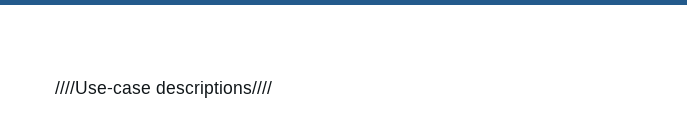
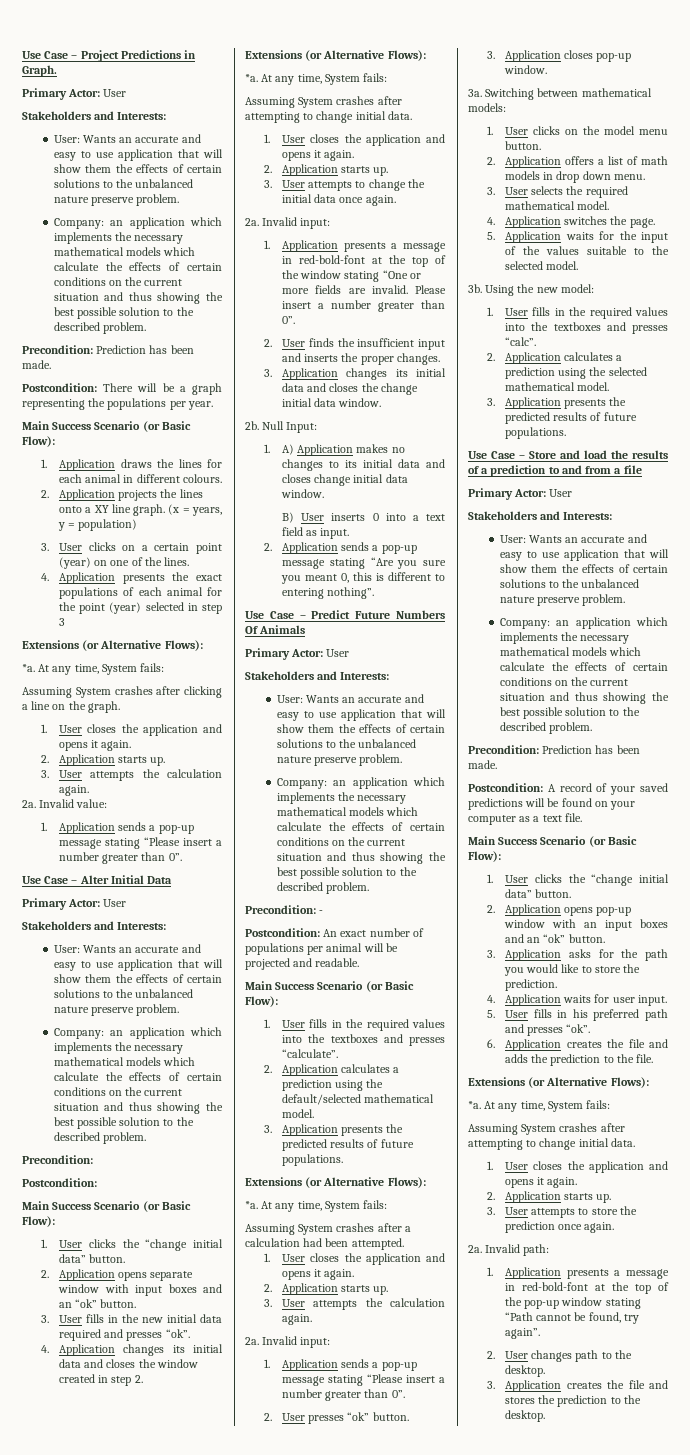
[55,81,272,98] ////Use-case descriptions//// -> [22,50,197,62] [22,65,57,77] [22,88,127,100] [22,111,167,120] [53,134,201,143] [53,149,223,161] [53,164,222,173] [53,179,194,188] [53,194,180,206] [53,217,222,229] [53,232,184,244] [53,247,196,256] [53,262,222,271] [53,277,183,286] [53,292,223,304] [53,307,194,319] [53,322,146,334] [22,345,194,354] [22,360,51,369] [22,383,222,395] [22,398,213,410] [22,421,191,432] [22,436,55,447] [40,459,222,471] [59,474,222,483] [40,489,203,501] [59,504,222,516] [58,519,138,531] [40,542,222,554] [59,557,190,569] [40,572,222,584] [59,587,222,599] [59,602,222,614] [59,618,66,626] [22,640,203,651] [22,663,165,675] [22,686,222,698] [22,701,120,713] [40,724,222,736] [59,740,132,751] [40,754,166,766] [40,769,222,781] [59,785,90,796] [22,799,108,808] [40,822,194,834] [59,837,222,849] [59,852,182,864] [22,875,173,884] [22,898,127,910] [22,921,167,930] [53,944,201,953] [53,959,223,971] [53,974,222,983] [53,989,194,998] [53,1004,180,1016] [53,1027,222,1039] [53,1042,184,1054] [53,1057,196,1066] [53,1072,222,1081] [53,1087,183,1096] [53,1102,223,1114] [53,1117,194,1129] [53,1132,146,1144] [22,1155,93,1164] [22,1178,97,1187] [22,1201,191,1212] [22,1216,55,1227] [40,1239,223,1251] [59,1254,126,1263] [40,1269,194,1281] [58,1284,222,1296] [59,1299,137,1308] [40,1314,222,1323] [59,1329,190,1341] [40,1344,223,1356] [59,1359,198,1368] [59,1374,143,1386] [245,50,426,61] [245,73,388,85] [245,96,402,108] [245,111,412,123] [263,134,445,146] [282,150,355,161] [263,164,389,176] [263,179,425,191] [282,194,396,206] [245,217,331,229] [263,240,446,252] [282,255,446,267] [282,270,421,282] [282,285,446,294] [282,300,445,312] [282,316,296,324] [263,338,445,350] [282,353,440,365] [263,368,446,380] [282,383,418,395] [282,398,382,407] [245,421,318,433] [263,444,405,456] [282,459,445,471] [282,474,408,486] [281,489,325,498] [282,512,446,523] [282,527,350,539] [263,542,417,554] [282,557,446,569] [281,572,445,584] [282,587,375,599] [245,610,445,619] [245,625,306,634] [245,648,350,660] [245,671,390,680] [276,694,424,703] [276,709,446,721] [276,724,445,733] [276,739,417,748] [276,754,403,766] [276,777,445,789] [276,792,407,804] [276,807,419,816] [276,822,445,831] [276,837,406,846] [276,852,446,864] [276,867,417,879] [276,882,369,894] [245,905,324,914] [245,928,424,937] [245,943,398,955] [245,958,360,970] [245,981,414,992] [245,996,278,1007] [263,1019,445,1031] [282,1034,445,1046] [282,1049,339,1058] [263,1064,400,1076] [282,1079,384,1091] [282,1094,435,1105] [282,1109,315,1118] [263,1124,404,1136] [282,1139,414,1151] [282,1154,344,1166] [245,1177,426,1188] [245,1200,388,1212] [245,1223,411,1235] [245,1238,404,1250] [263,1253,445,1265] [282,1269,355,1280] [263,1283,389,1295] [263,1298,445,1310] [282,1314,313,1325] [245,1336,331,1348] [263,1359,417,1371] [282,1374,445,1386] [282,1389,405,1401] [263,1412,409,1424] [486,50,632,62] [504,65,548,74] [468,88,652,100] [468,103,506,112] [486,126,668,135] [505,141,542,150] [486,156,668,168] [505,171,645,183] [486,186,628,198] [505,201,610,210] [486,216,655,228] [486,231,668,243] [505,246,669,255] [505,261,579,270] [468,284,594,296] [486,307,668,319] [505,322,668,334] [505,337,537,346] [486,352,623,364] [505,367,647,379] [505,382,610,391] [486,397,627,409] [505,412,637,424] [505,427,567,439] [468,450,668,459] [468,465,642,477] [468,488,573,500] [468,511,613,520] [499,534,647,543] [499,549,669,561] [499,564,668,573] [499,579,640,588] [499,594,626,606] [499,617,668,629] [499,632,630,644] [499,647,642,656] [499,662,668,671] [499,677,629,686] [499,692,669,704] [499,707,640,719] [499,722,592,734] [468,745,640,754] [468,760,497,769] [468,783,668,795] [468,798,636,810] [468,813,582,825] [468,836,637,847] [468,851,501,862] [486,874,669,886] [505,889,572,898] [486,904,632,916] [504,919,668,931] [505,934,605,943] [486,949,668,961] [504,964,641,976] [505,979,558,991] [486,994,667,1006] [486,1009,668,1021] [505,1024,591,1036] [486,1039,668,1051] [505,1054,654,1066] [468,1077,649,1088] [468,1100,611,1112] [468,1123,625,1135] [468,1138,635,1150] [486,1161,668,1173] [505,1177,578,1188] [486,1191,612,1203] [486,1206,637,1218] [505,1221,615,1233] [468,1244,550,1256] [486,1267,669,1279] [505,1282,669,1294] [505,1297,641,1309] [505,1312,639,1324] [505,1328,541,1339] [486,1350,632,1362] [505,1365,546,1377] [486,1380,668,1392] [505,1395,641,1407] [505,1410,546,1422] Use Case – Project Predictions in Graph. // Primary Actor: User // Stakeholders and Interests: // User: Wants an accurate and easy to use application that will show them the effects of certain solutions to the unbalanced nature preserve problem. // Company: an application which implements the necessary mathematical models which calculate the effects of certain conditions on the current situation and thus showing the best possible solution to the described problem. // Precondition: Prediction has been made. // Postcondition: There will be a graph representing the populations per year. // Main Success Scenario (or Basic Flow): // 1. Application draws the lines for each animal in different colours. // 2. Application projects the lines onto a XY line graph. (x = years, y = population) // 3. User clicks on a certain point (year) on one of the lines. // 4. Application presents the exact populations of each animal for the point (year) selected in step 3 // Extensions (or Alternative Flows): // *a. At any time, System fails: // Assuming System crashes after clicking a line on the graph. // 1. User closes the application and opens it again. // 2. Application starts up. // 3. User attempts the calculation again. // 2a. Invalid value: // 1. Application sends a pop-up message stating “Please insert a number greater than 0”. // Use Case – Alter Initial Data // Primary Actor: User // Stakeholders and Interests: // User: Wants an accurate and easy to use application that will show them the effects of certain solutions to the unbalanced nature preserve problem. // Company: an application which implements the necessary mathematical models which calculate the effects of certain conditions on the current situation and thus showing the best possible solution to the described problem. // Precondition: // Postcondition: // Main Success Scenario (or Basic Flow): // 1. User clicks the “change initial data” button. // 2. Application opens separate window with input boxes and an “ok” button. // 3. User fills in the new initial data required and presses “ok”. // 4. Application changes its initial data and closes the window created in step 2. // Extensions (or Alternative Flows): // *a. At any time, System fails: // Assuming System crashes after attempting to change initial data. // 1. User closes the application and opens it again. // 2. Application starts up. // 3. User attempts to change the initial data once again. // 2a. Invalid input: // 1. Application presents a message in red-bold-font at the top of the window stating “One or more fields are invalid. Please insert a number greater than 0”. // 2. User finds the insufficient input and inserts the proper changes. // 3. Application changes its initial data and closes the change initial data window. // 2b. Null Input: // 1. A) Application makes no changes to its initial data and closes change initial data window. // B) User inserts 0 into a text field as input. // 2. Application sends a pop-up message stating “Are you sure you meant 0, this is different to entering nothing”. // Use Case – Predict Future Numbers Of Animals // Primary Actor: User // Stakeholders and Interests: // User: Wants an accurate and easy to use application that will show them the effects of certain solutions to the unbalanced nature preserve problem. // Company: an application which implements the necessary mathematical models which calculate the effects of certain conditions on the current situation and thus showing the best possible solution to the described problem. // Precondition: - // Postcondition: An exact number of populations per animal will be projected and readable. // Main Success Scenario (or Basic Flow): // 1. User fills in the required values into the textboxes and presses “calculate”. // 2. Application calculates a prediction using the default/selected mathematical model. // 3. Application presents the predicted results of future populations. // Extensions (or Alternative Flows): // *a. At any time, System fails: // Assuming System crashes after a calculation had been attempted. // 1. User closes the application and opens it again. // 2. Application starts up. // 3. User attempts the calculation again. // 2a. Invalid input: // 1. Application sends a pop-up message stating “Please insert a number greater than 0”. // 2. User presses “ok” button. // 3. Application closes pop-up window. // 3a. Switching between mathematical models: // 1. User clicks on the model menu button. // 2. Application offers a list of math models in drop down menu. // 3. User selects the required mathematical model. // 4. Application switches the page. // 5. Application waits for the input of the values suitable to the selected model. // 3b. Using the new model: // 1. User fills in the required values into the textboxes and presses “calc”. // 2. Application calculates a prediction using the selected mathematical model. // 3. Application presents the predicted results of future populations. // Use Case – Store and load the results of a prediction to and from a file // Primary Actor: User // Stakeholders and Interests: // User: Wants an accurate and easy to use application that will show them the effects of certain solutions to the unbalanced nature preserve problem. // Company: an application which implements the necessary mathematical models which calculate the effects of certain conditions on the current situation and thus showing the best possible solution to the described problem. // Precondition: Prediction has been made. // Postcondition: A record of your saved predictions will be found on your computer as a text file. // Main Success Scenario (or Basic Flow): // 1. User clicks the “change initial data” button. // 2. Application opens pop-up window with an input boxes and an “ok” button. // 3. Application asks for the path you would like to store the prediction. // 4. Application waits for user input. // 5. User fills in his preferred path and presses “ok”. // 6. Application creates the file and adds the prediction to the file. // Extensions (or Alternative Flows): // *a. At any time, System fails: // Assuming System crashes after attempting to change initial data. // 1. User closes the application and opens it again. // 2. Application starts up. // 3. User attempts to store the prediction once again. // 2a. Invalid path: // 1. Application presents a message in red-bold-font at the top of the pop-up window stating “Path cannot be found, try again”. // 2. User changes path to the desktop. // 3. Application creates the file and stores the prediction to the desktop.

